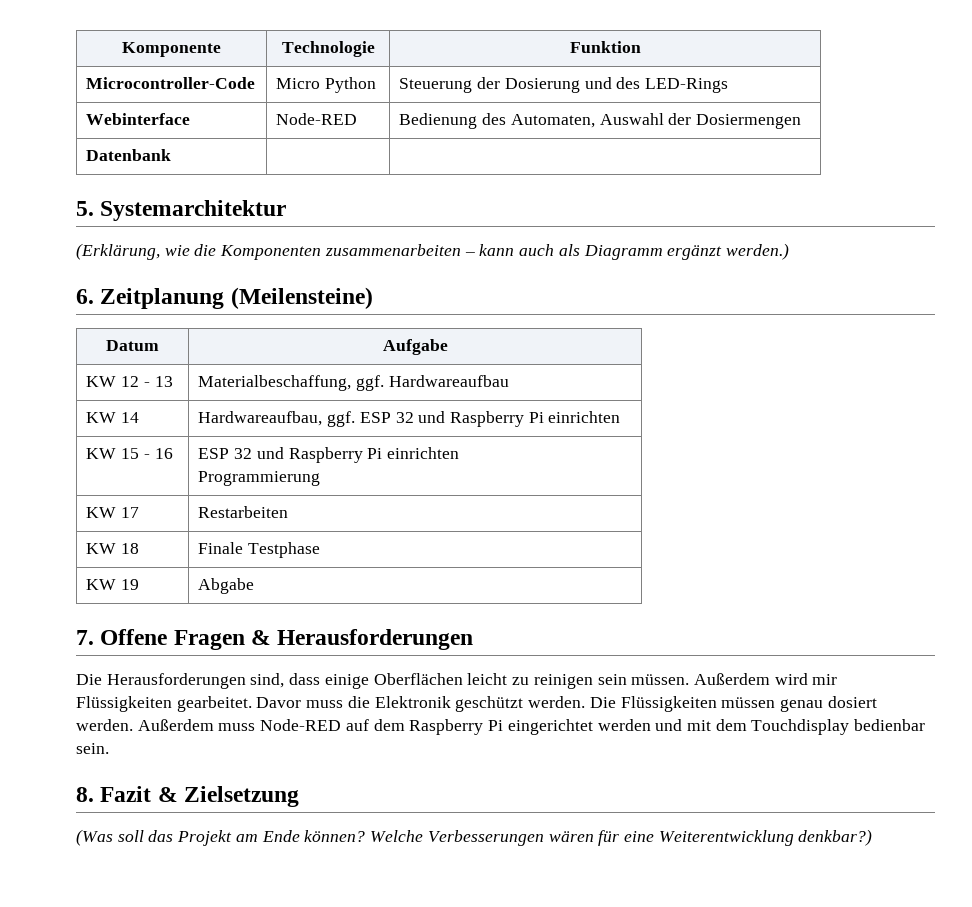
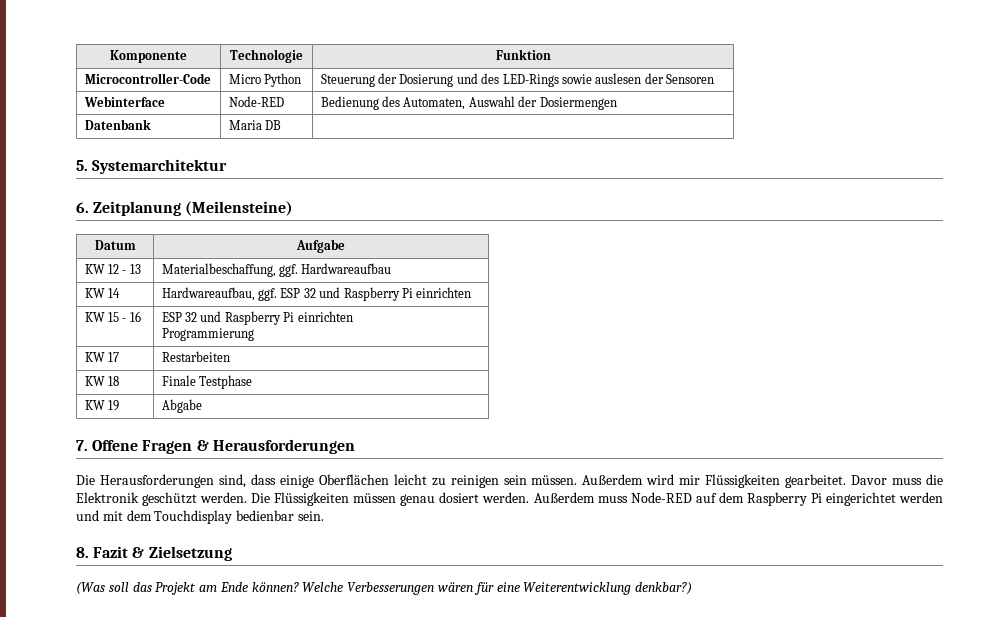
(729, 85) none -> [561,73,715,84] sowie auslesen der Sensoren
(172, 155) none -> [228,120,282,130] Maria DB
[76,243,789,260] // (Erklärung, wie die Komponenten zusammenarbeiten – kann auch als Diagramm ergänzt werden.) -> (228, 166) none

